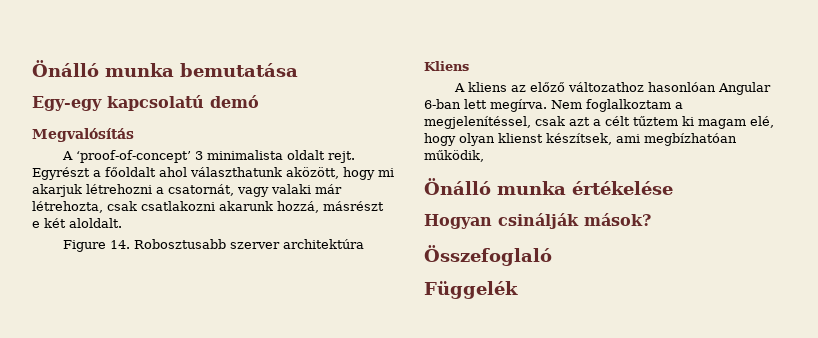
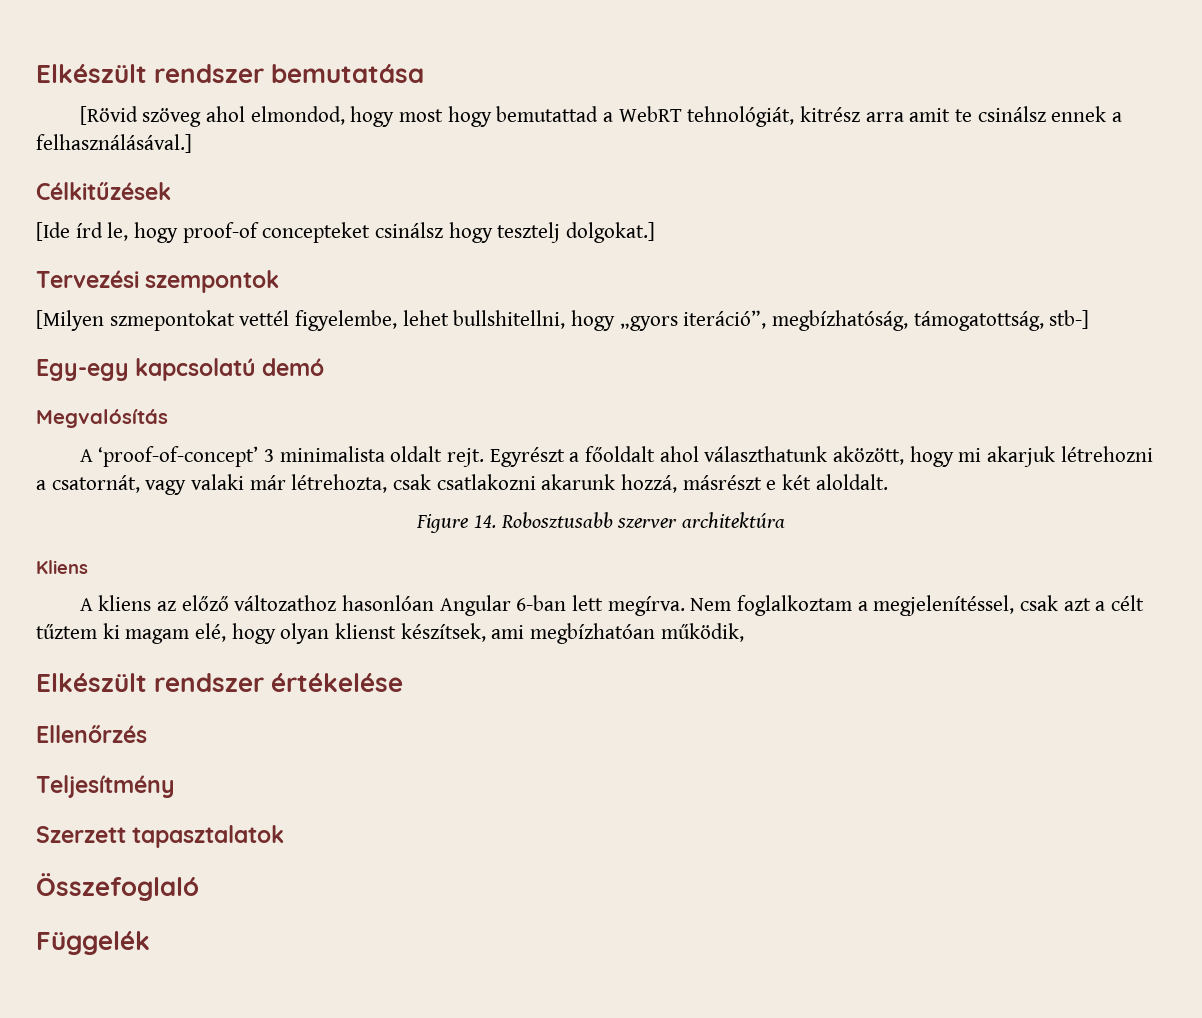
[32,60,174,77] Önálló munka -> [36,64,265,83] Elkészült rendszer
(298, 70) none -> [79,106,1123,127] [36,134,192,153] [36,182,171,200] [36,222,656,243] [36,270,280,293] [36,310,1090,331] // [Rövid szöveg ahol elmondod, hogy most hogy bemutattad a WebRT tehnológiát, kitrész arra amit te csinálsz ennek a felhasználásával.] // Célkitűzések // [Ide írd le, hogy proof-of concepteket csinálsz hogy tesztelj dolgokat.] // Tervezési szempontok // [Milyen szmepontokat vettél figyelembe, lehet bullshitellni, hogy „gyors iteráció”, megbízhatóság, támogatottság, stb-]
[424,178,566,195] Önálló munka -> [36,673,265,692] Elkészült rendszer
[424,213,651,229] Hogyan csinálják mások? -> [36,725,147,743] [36,775,175,798] [36,825,285,848] Ellenőrzés // Teljesítmény // Szerzett tapasztalatok

